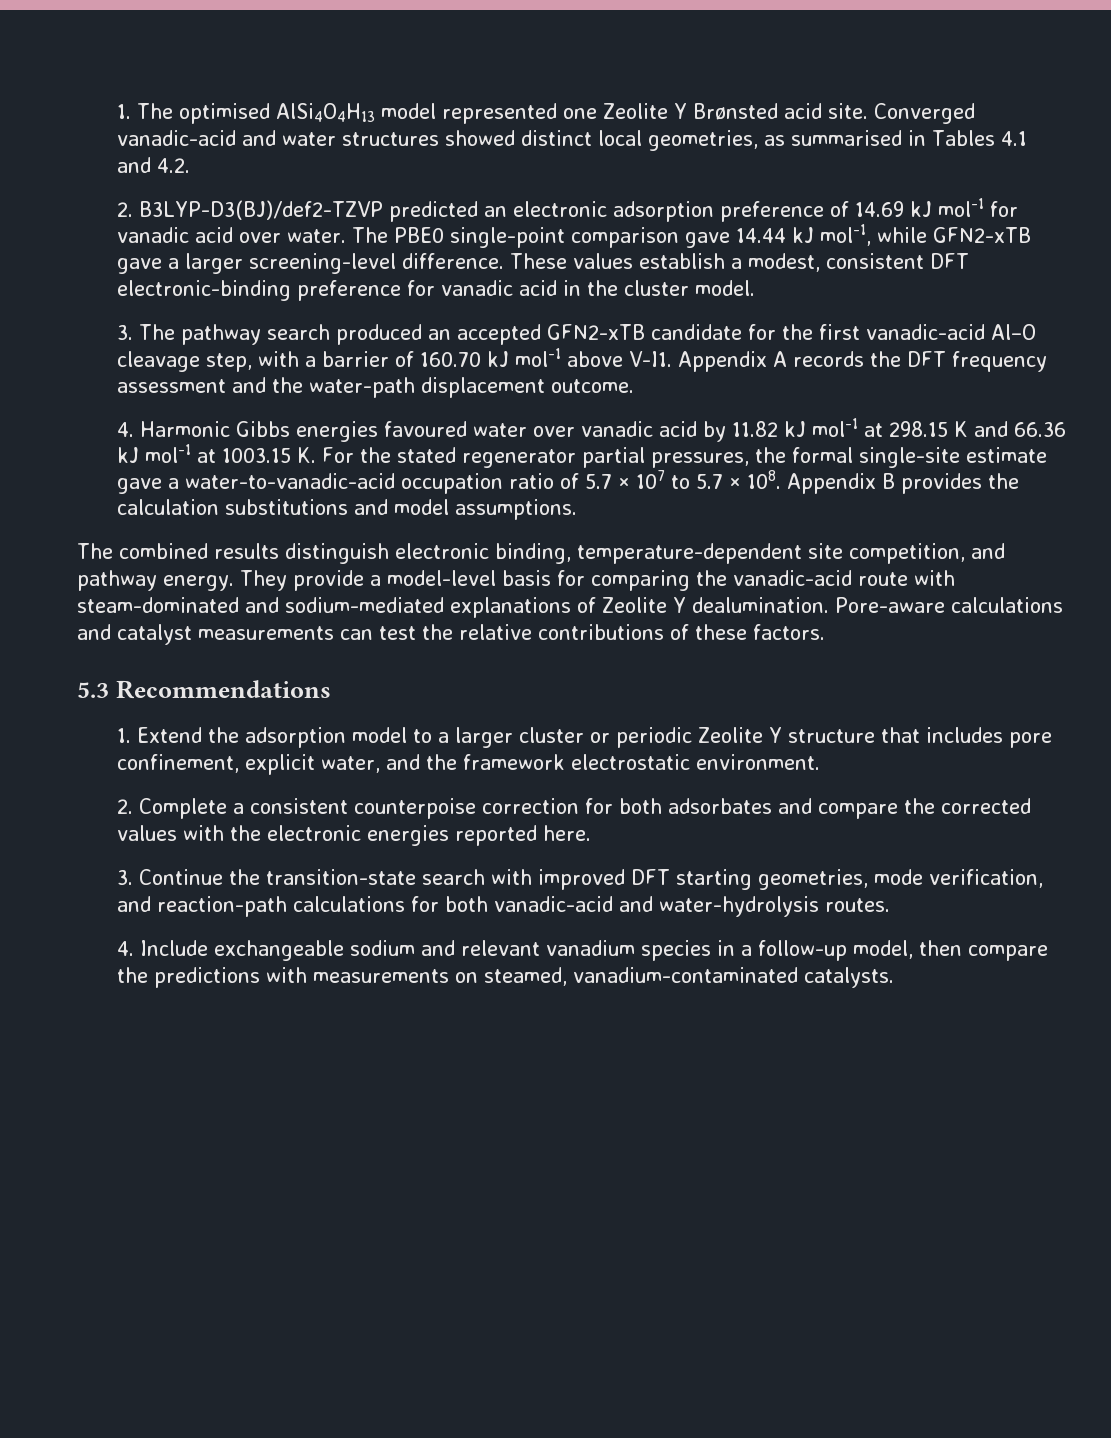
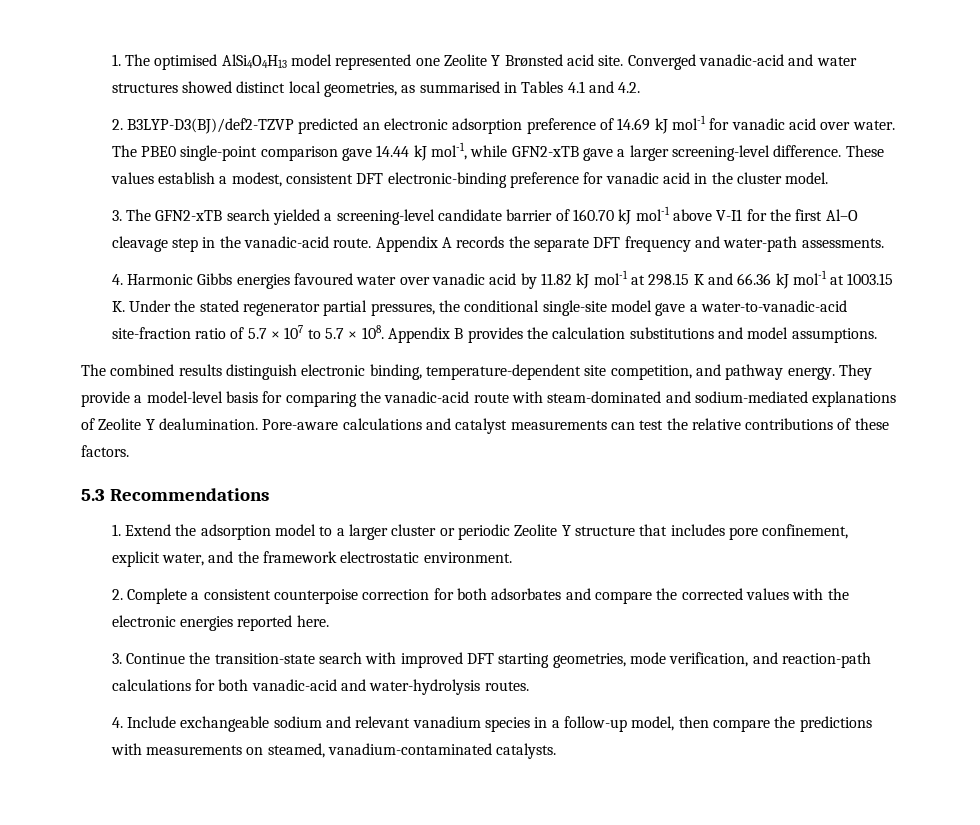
[180,324,1036,345] [116,351,316,372] pathway search produced an accepted GFN2-xTB candidate for the first vanadic-acid Al–O cleavage step, with a -> [155,209,502,225] GFN2-xTB search yielded a screening-level candidate
[628,351,672,367] V-I1. -> [716,209,858,221] [111,236,372,252] V-I1 for the first Al–O cleavage step in the vanadic-acid route.
(901, 359) none -> [533,238,589,252] separate
[116,377,634,398] assessment and the water-path displacement outcome. -> [694,236,884,252] and water-path assessments.
[321,447,354,463] For -> [129,300,172,312] Under
[791,447,1047,468] formal single-site estimate -> [464,300,652,316] conditional single-site model
[400,473,503,494] occupation -> [111,327,191,339] site-fraction

